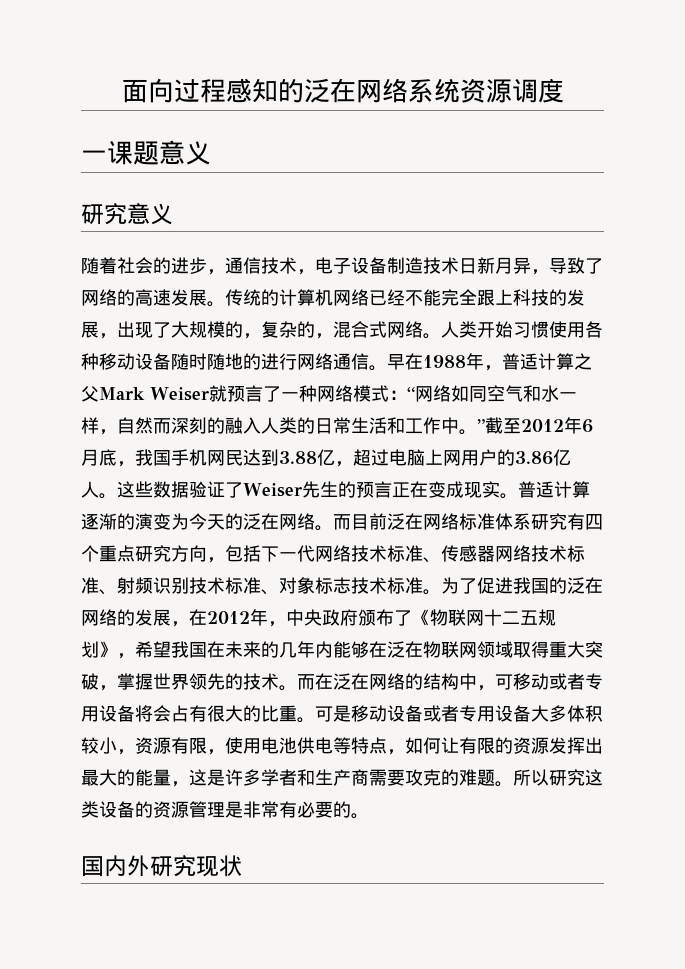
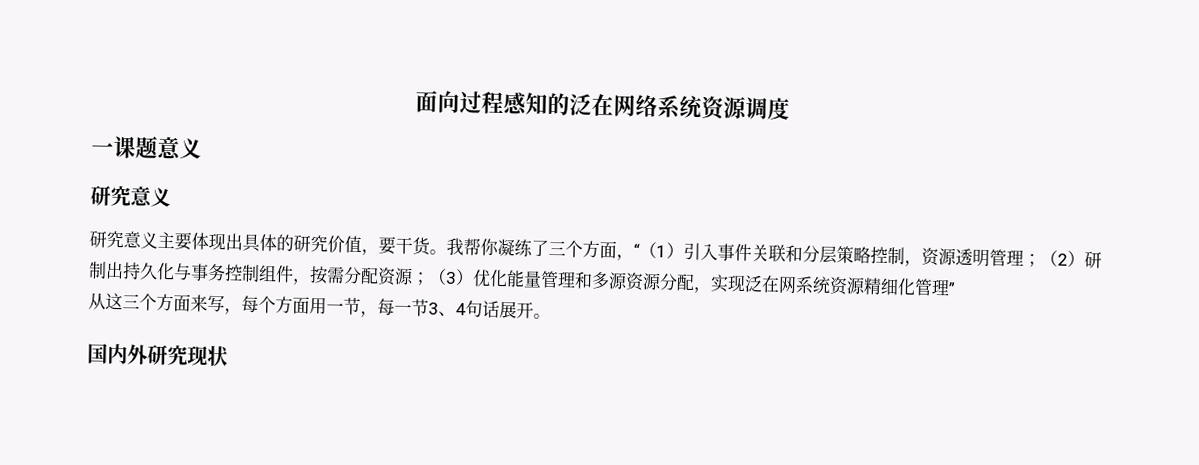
[81,257,603,275] [81,289,585,307] [81,321,603,339] [81,353,592,371] [81,385,577,402] [81,417,593,435] [81,449,571,467] [81,481,590,499] [81,513,603,531] [81,545,585,563] [81,577,603,595] [81,609,556,627] [81,641,603,659] [81,673,603,691] [81,705,603,723] [81,737,603,755] [81,769,603,787] [81,801,351,818] 随着社会的进步，通信技术，电子设备制造技术日新月异，导致了网络的高速发展。传统的计算机网络已经不能完全跟上科技的发展，出现了大规模的，复杂的，混合式网络。人类开始习惯使用各种移动设备随时随地的进行网络通信。早在1988年，普适计算之父Mark Weiser就预言了一种网络模式：“网络如同空气和水一样，自然而深刻的融入人类的日常生活和工作中。”截至2012年6月底，我国手机网民达到3.88亿，超过电脑上网用户的3.86亿人。这些数据验证了Weiser先生的预言正在变成现实。普适计算逐渐的演变为今天的泛在网络。而目前泛在网络标准体系研究有四个重点研究方向，包括下一代网络技术标准、传感器网络技术标准、射频识别技术标准、对象标志技术标准。为了促进我国的泛在网络的发展，在2012年，中央政府颁布了《物联网十二五规划》，希望我国在未来的几年内能够在泛在物联网领域取得重大突破，掌握世界领先的技术。而在泛在网络的结构中，可移动或者专用设备将会占有很大的比重。可是移动设备或者专用设备大多体积较小，资源有限，使用电池供电等特点，如何让有限的资源发挥出最大的能量，这是许多学者和生产商需要攻克的难题。所以研究这类设备的资源管理是非常有必要的 -> [89,230,1102,269] [88,261,956,296] [88,292,534,319] 研究意义主要体现出具体的研究价值，要干货。我帮你凝练了三个方面，“（1）引入事件关联和分层策略控制，资源透明管理；（2）研制出持久化与事务控制组件，按需分配资源；（3）优化能量管理和多源资源分配，实现泛在网系统资源精细化管理” // 从这三个方面来写，每个方面用一节，每一节3、4句话展开

